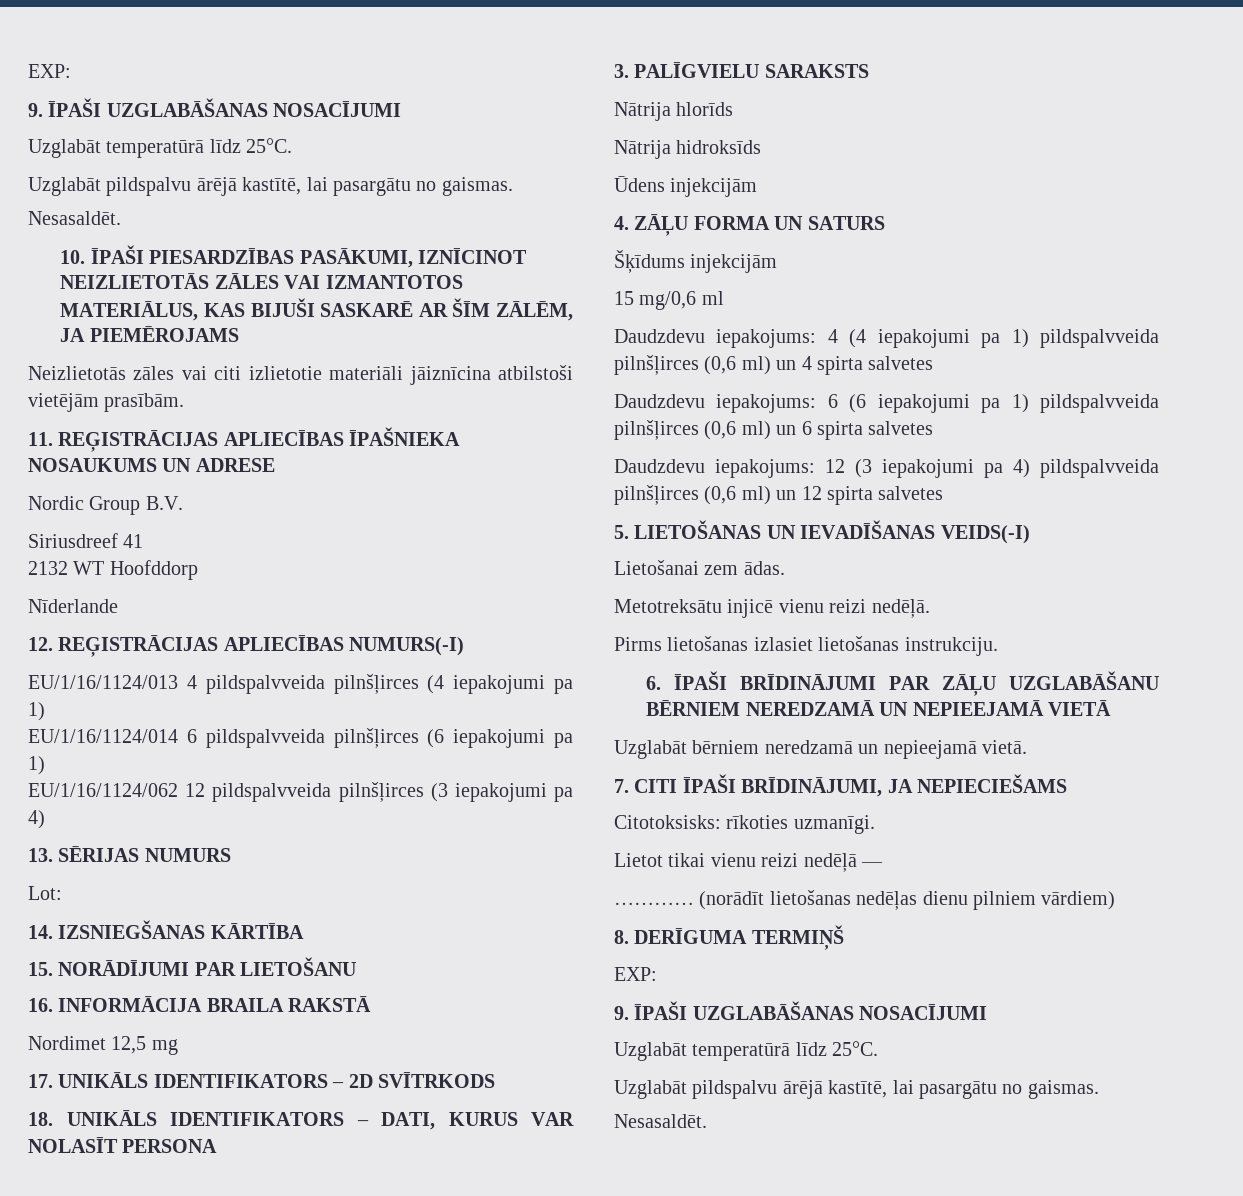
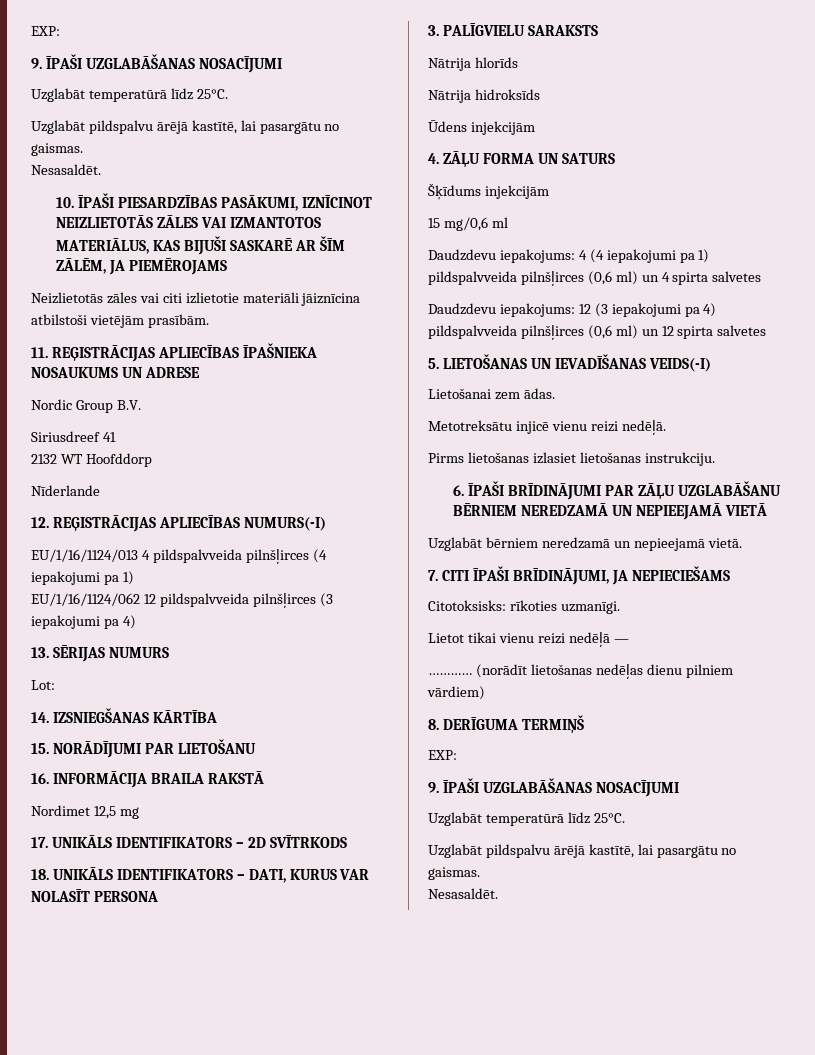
[28,728,573,748] [28,756,45,775] // EU/1/16/1124/014 6 pildspalvveida pilnšļirces (6 iepakojumi pa 1) -> (134, 578) none
[614,394,1159,413] [614,420,934,440] // Daudzdevu iepakojums: 6 (6 iepakojumi pa 1) pildspalvveida pilnšļirces (0,6 ml) un 6 spirta salvetes -> (762, 276) none

